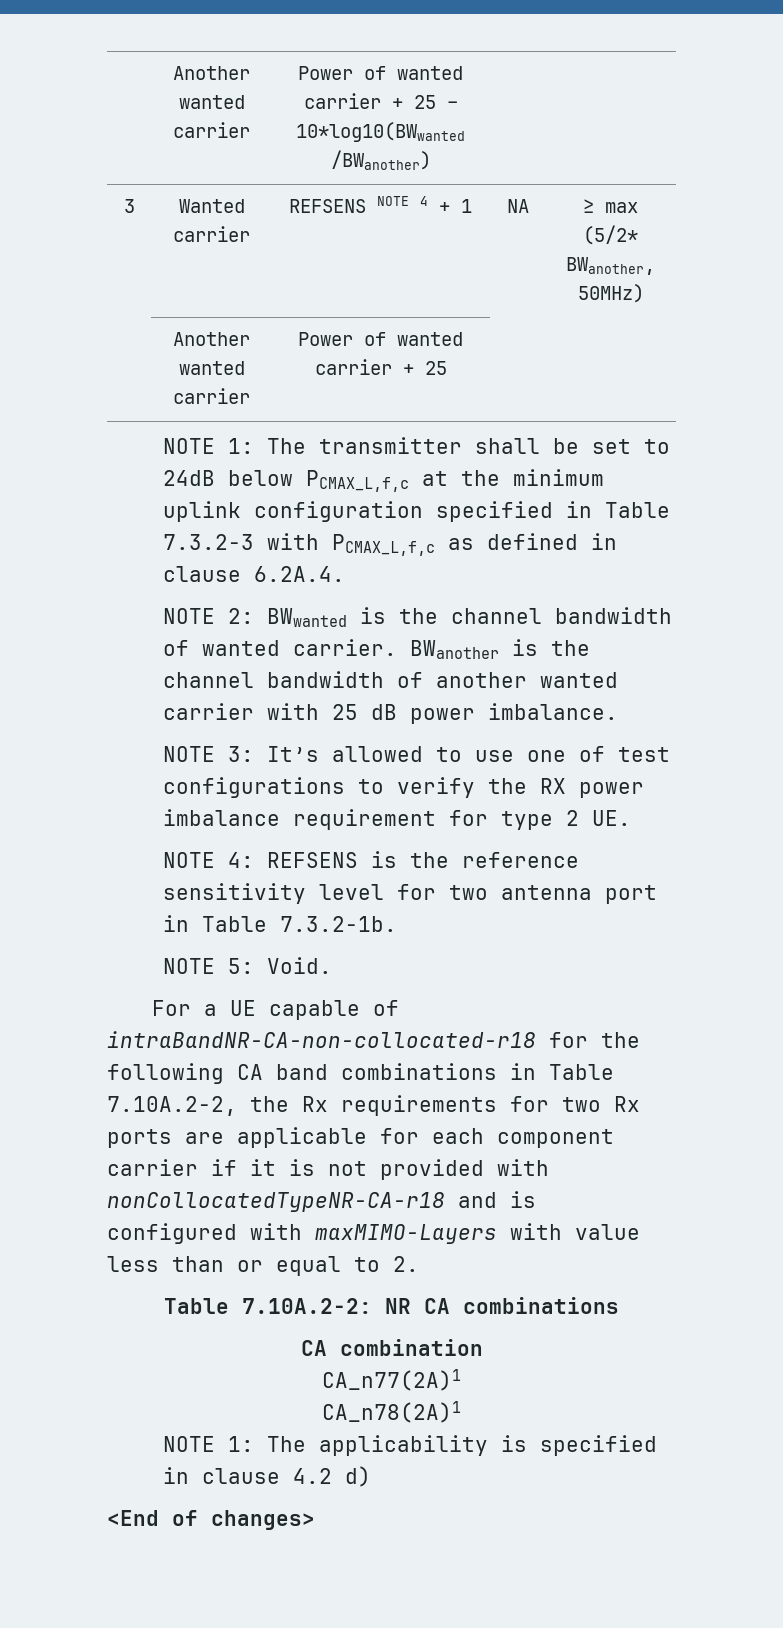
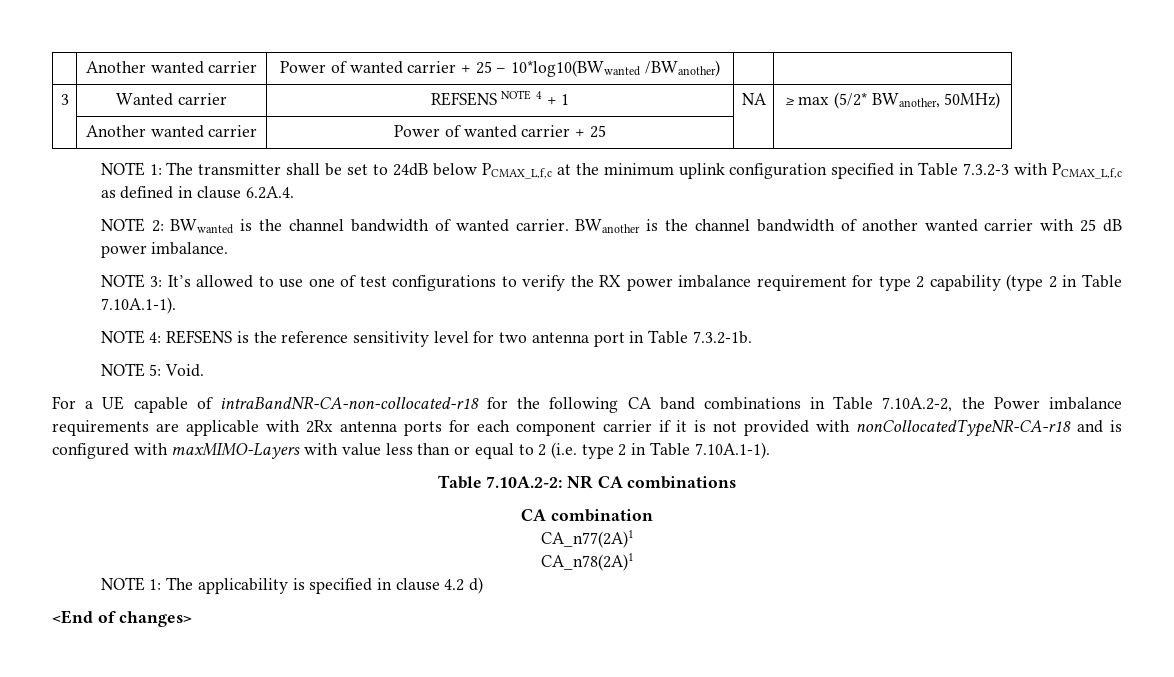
[592,810,632,826] UE. -> [929,274,1123,291] [100,297,176,314] capability (type 2 in Table 7.10A.1-1).
[302,1095,640,1116] [107,1127,367,1148] Rx requirements for two Rx ports are applicable -> [993,397,1122,410] [52,420,442,436] Power imbalance requirements are applicable with 2Rx antenna ports
[393,1256,419,1272] 2. -> [538,442,770,459] 2 (i.e. type 2 in Table 7.10A.1-1).

